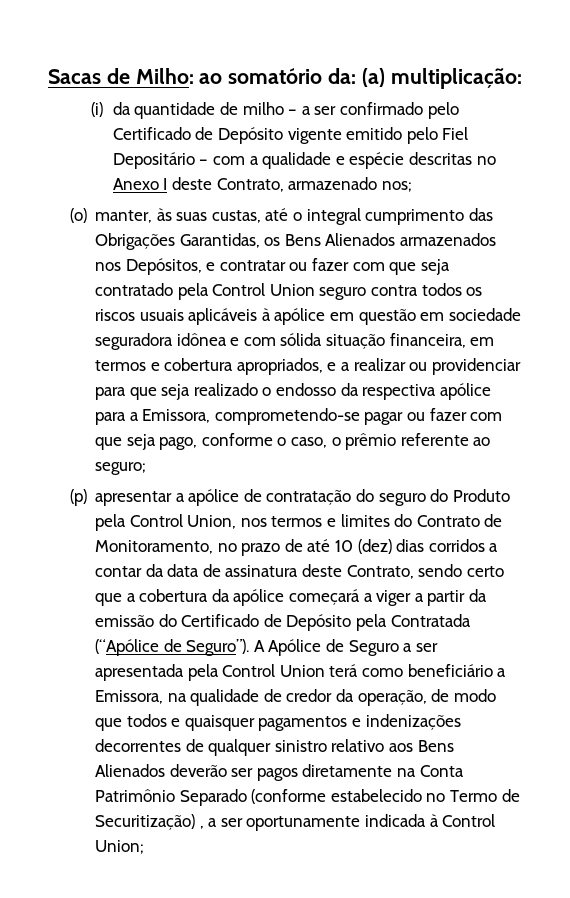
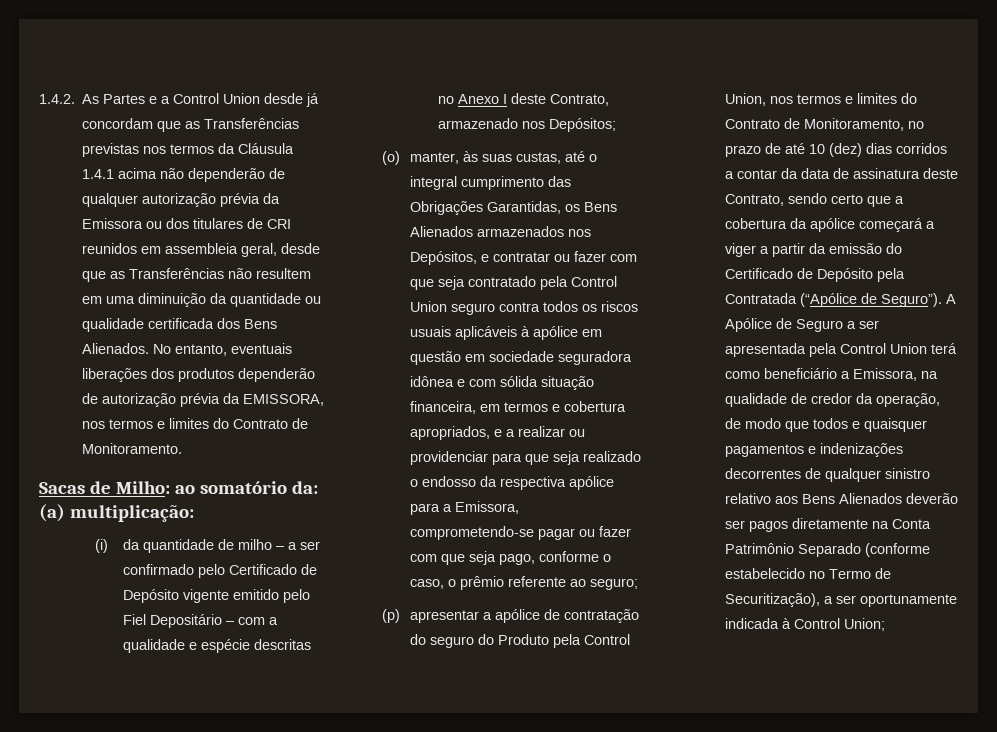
(48, 76) none -> [39,93,320,107] [82,118,300,132] [82,143,295,157] [82,168,286,182] [82,193,281,207] [82,218,292,229] [82,243,321,257] [82,268,312,282] [82,293,322,307] [82,318,278,332] [82,343,293,356] [82,368,316,382] [82,393,325,407] [82,418,309,429] [82,443,183,454] 1.4.2. As Partes e a Control Union desde já concordam que as Transferências previstas nos termos da Cláusula 1.4.1 acima não dependerão de qualquer autorização prévia da Emissora ou dos titulares de CRI reunidos em assembleia geral, desde que as Transferências não resultem em uma diminuição da quantidade ou qualidade certificada dos Bens Alienados. No entanto, eventuais liberações dos produtos dependerão de autorização prévia da EMISSORA, nos termos e limites do Contrato de Monitoramento. //
[381,181,412,192] nos; -> [521,118,616,132] nos Depósitos;
[95,814,204,830] Securitização) , -> [724,593,820,607] Securitização),

